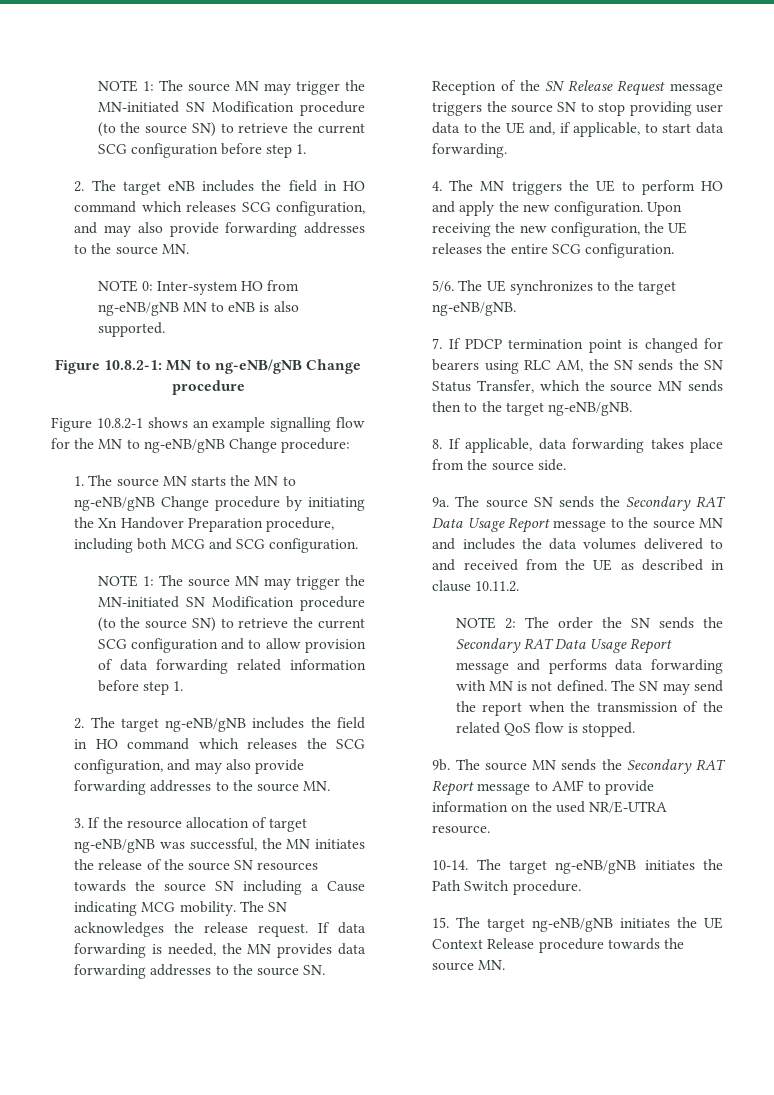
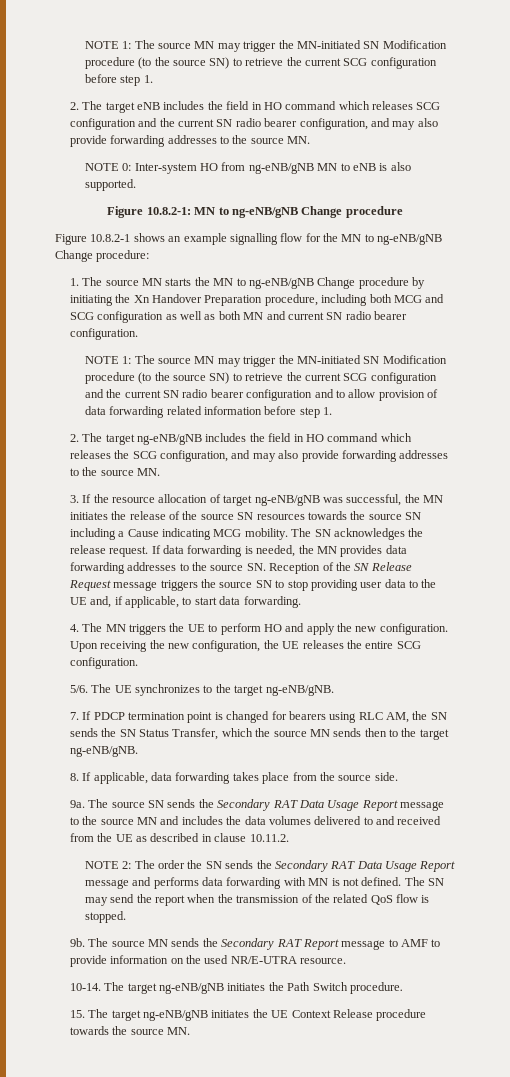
(271, 207) none -> [69,118,298,130] configuration and the current SN radio bearer
(266, 544) none -> [97,311,408,323] configuration as well as both MN and current SN radio bearer
(245, 644) none -> [106,389,334,401] the current SN radio bearer configuration and

